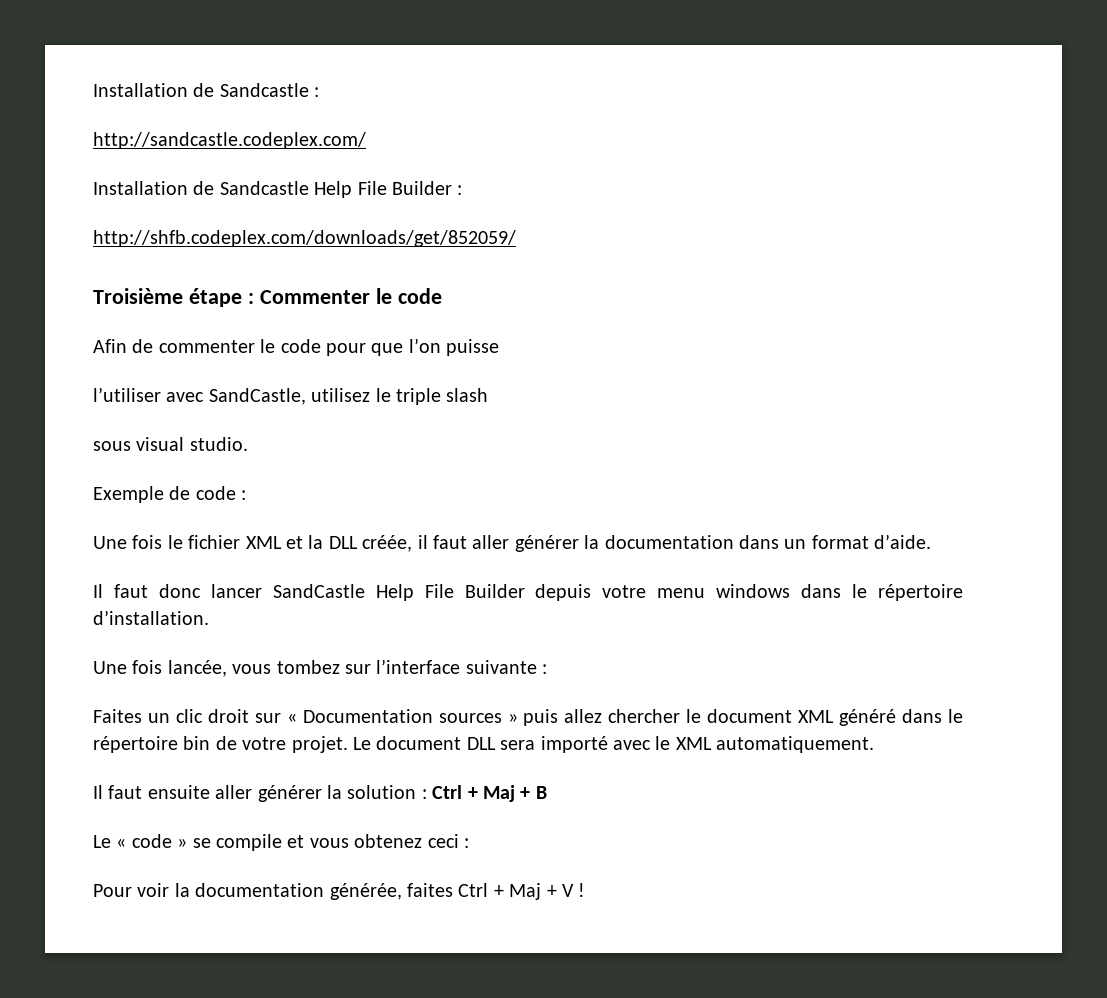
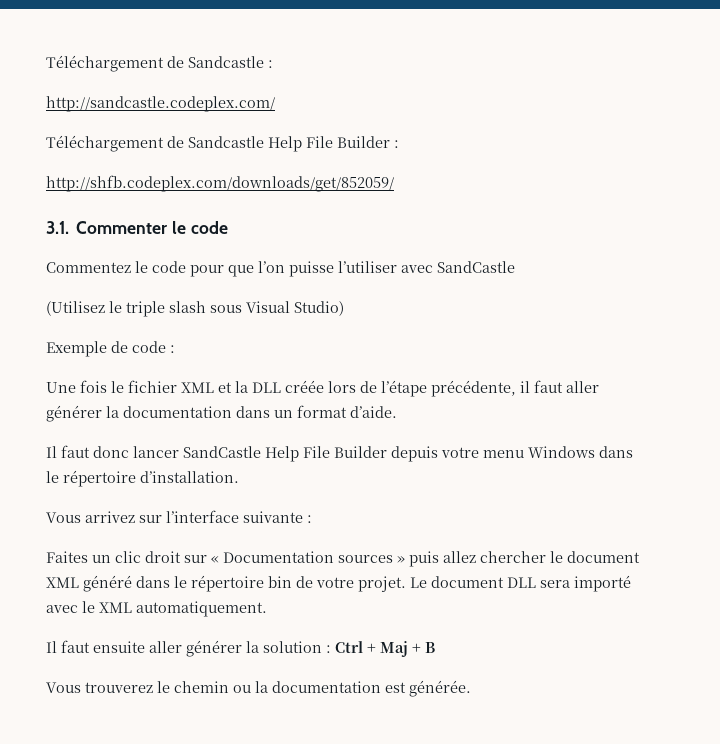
[93,83,188,97] Installation -> [46,55,164,72] Téléchargement
[93,181,188,195] Installation -> [46,135,164,152] Téléchargement
[93,288,254,307] Troisième étape : -> [46,221,69,234] 3.1.
[93,339,255,353] Afin de commenter -> [46,262,131,273] Commentez
(500, 347) // -> (334, 269) none
[208,388,371,405] SandCastle, utilisez -> [437,261,515,273] [46,301,105,316] SandCastle // (Utilisez
[93,437,248,451] // sous visual studio. -> [210,301,344,316] sous Visual Studio)
[362,535,413,552] créée, -> [285,380,516,397] créée lors de l’étape précédente,
[716,584,791,598] windows -> [528,446,595,458] Windows
[93,660,340,677] Une fois lancée, vous tombez -> [46,511,135,523] Vous arrivez
[93,834,469,851] [93,883,586,900] Le « code » se compile et vous obtenez ceci : // Pour voir la documentation générée, faites Ctrl + Maj + V ! -> [46,680,471,697] Vous trouverez le chemin ou la documentation est générée.

